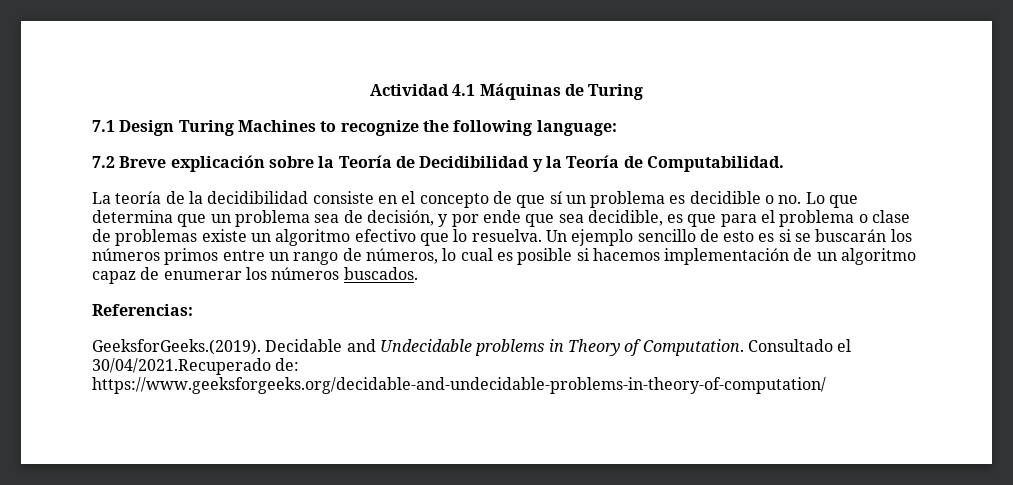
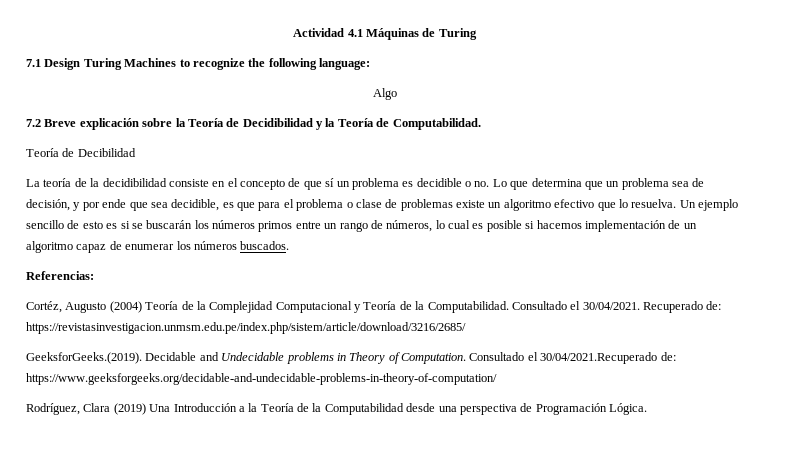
(617, 128) none -> [372,88,397,100] // Algo
(784, 164) none -> [26,148,136,157] // Teoría de Decibilidad
(193, 310) none -> [26,301,722,313] [26,322,466,334] // Cortéz, Augusto (2004) Teoría de la Complejidad Computacional y Teoría de la Computabilidad. Consultado el 30/04/2021. Recuperado de: https://revistasinvestigacion.unmsm.edu.pe/index.php/sistem/article/download/3216/2685/
(826, 385) none -> [26,403,647,415] // Rodríguez, Clara (2019) Una Introducción a la Teoría de la Computabilidad desde una perspectiva de Programación Lógica.

